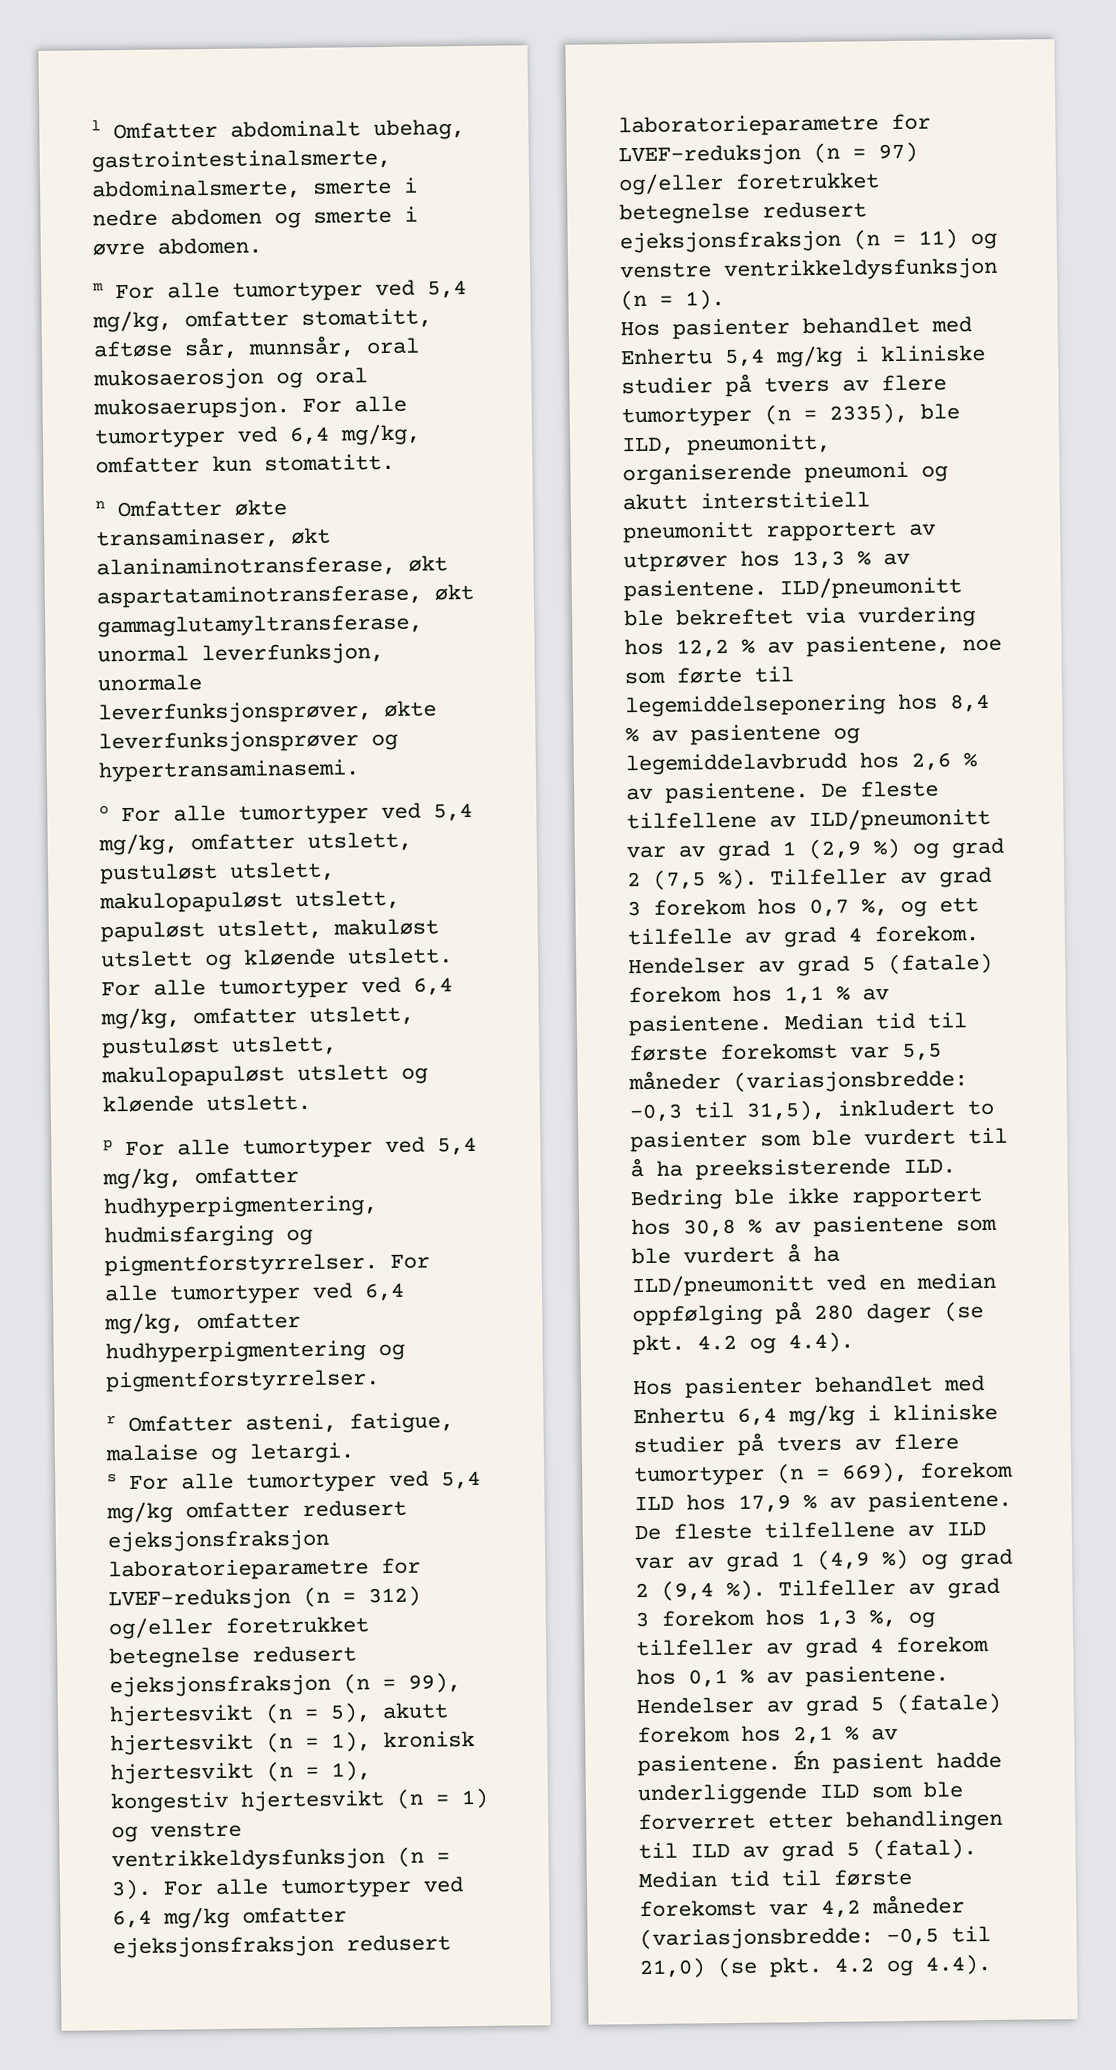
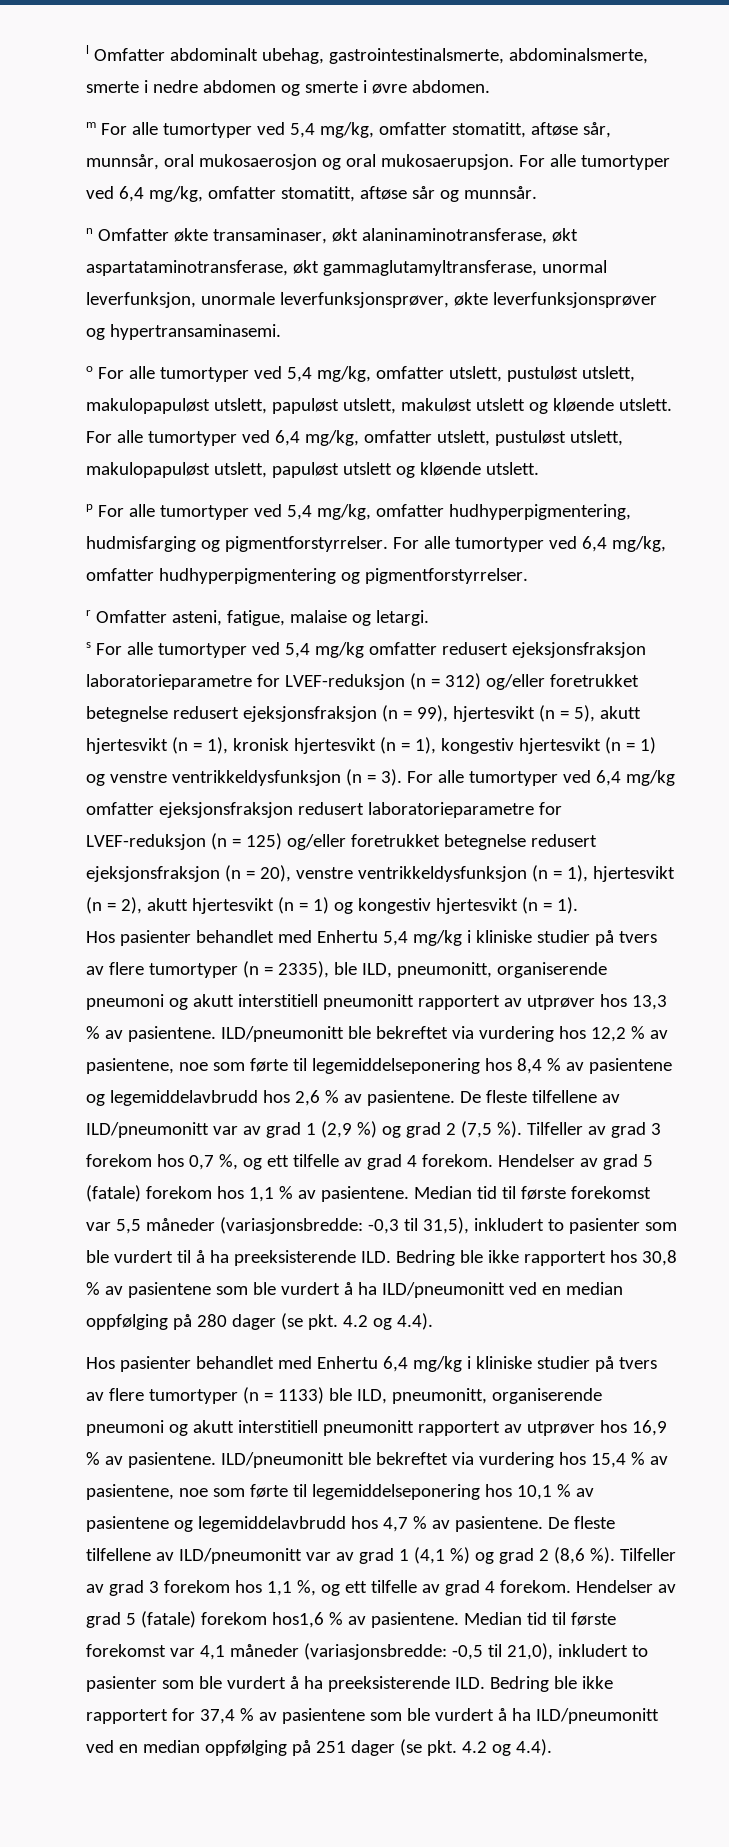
[212,453,395,473] kun stomatitt. -> [280,186,537,202] stomatitt, aftøse sår og munnsår.
(285, 1076) none -> [213,462,339,478] utslett, papuløst
[878,141,918,163] [618,172,880,196] [619,201,867,225] [619,228,997,254] [619,257,998,282] [620,289,673,311] 97) og/eller foretrukket betegnelse redusert ejeksjonsfraksjon (n = 11) og venstre ventrikkeldysfunksjon (n = -> [245,833,597,850] [86,865,675,882] [86,897,552,914] 125) og/eller foretrukket betegnelse redusert ejeksjonsfraksjon (n = 20), venstre ventrikkeldysfunksjon (n = 1), hjertesvikt (n = 2), akutt hjertesvikt (n = 1) og kongestiv hjertesvikt (n =
[842,1461,1013,1483] [634,1490,1012,1513] [634,1521,986,1541] [635,1548,1013,1573] [635,1577,1000,1601] [635,1609,935,1629] [636,1636,989,1659] [636,1665,949,1688] [636,1692,1001,1717] [637,1725,898,1745] [637,1749,1002,1777] [637,1781,963,1806] [638,1809,1003,1832] [638,1838,977,1862] [638,1868,912,1889] [639,1899,861,1918] 669), forekom ILD hos 17,9 % av pasientene. De fleste tilfellene av ILD var av grad 1 (4,9 %) og grad 2 (9,4 %). Tilfeller av grad 3 forekom hos 1,3 %, og tilfeller av grad 4 forekom hos 0,1 % av pasientene. Hendelser av grad 5 (fatale) forekom hos 2,1 % av pasientene. Én pasient hadde underliggende ILD som ble forverret etter behandlingen til ILD av grad 5 (fatal). Median tid til første forekomst var 4,2 -> [277,1387,602,1404] [86,1420,667,1436] [86,1452,668,1468] [86,1484,594,1500] [86,1516,615,1532] [86,1547,676,1564] [86,1580,676,1596] [86,1611,616,1628] [86,1644,225,1660] 1133) ble ILD, pneumonitt, organiserende pneumoni og akutt interstitiell pneumonitt rapportert av utprøver hos 16,9 % av pasientene. ILD/pneumonitt ble bekreftet via vurdering hos 15,4 % av pasientene, noe som førte til legemiddelseponering hos 10,1 % av pasientene og legemiddelavbrudd hos 4,7 % av pasientene. De fleste tilfellene av ILD/pneumonitt var av grad 1 (4,1 %) og grad 2 (8,6 %). Tilfeller av grad 3 forekom hos 1,1 %, og ett tilfelle av grad 4 forekom. Hendelser av grad 5 (fatale) forekom hos1,6 % av pasientene. Median tid til første forekomst var 4,1
[639,1957,706,1979] 21,0) -> [506,1643,648,1660] [86,1676,613,1692] [86,1708,659,1724] [86,1740,395,1756] 21,0), inkludert to pasienter som ble vurdert å ha preeksisterende ILD. Bedring ble ikke rapportert for 37,4 % av pasientene som ble vurdert å ha ILD/pneumonitt ved en median oppfølging på 251 dager

